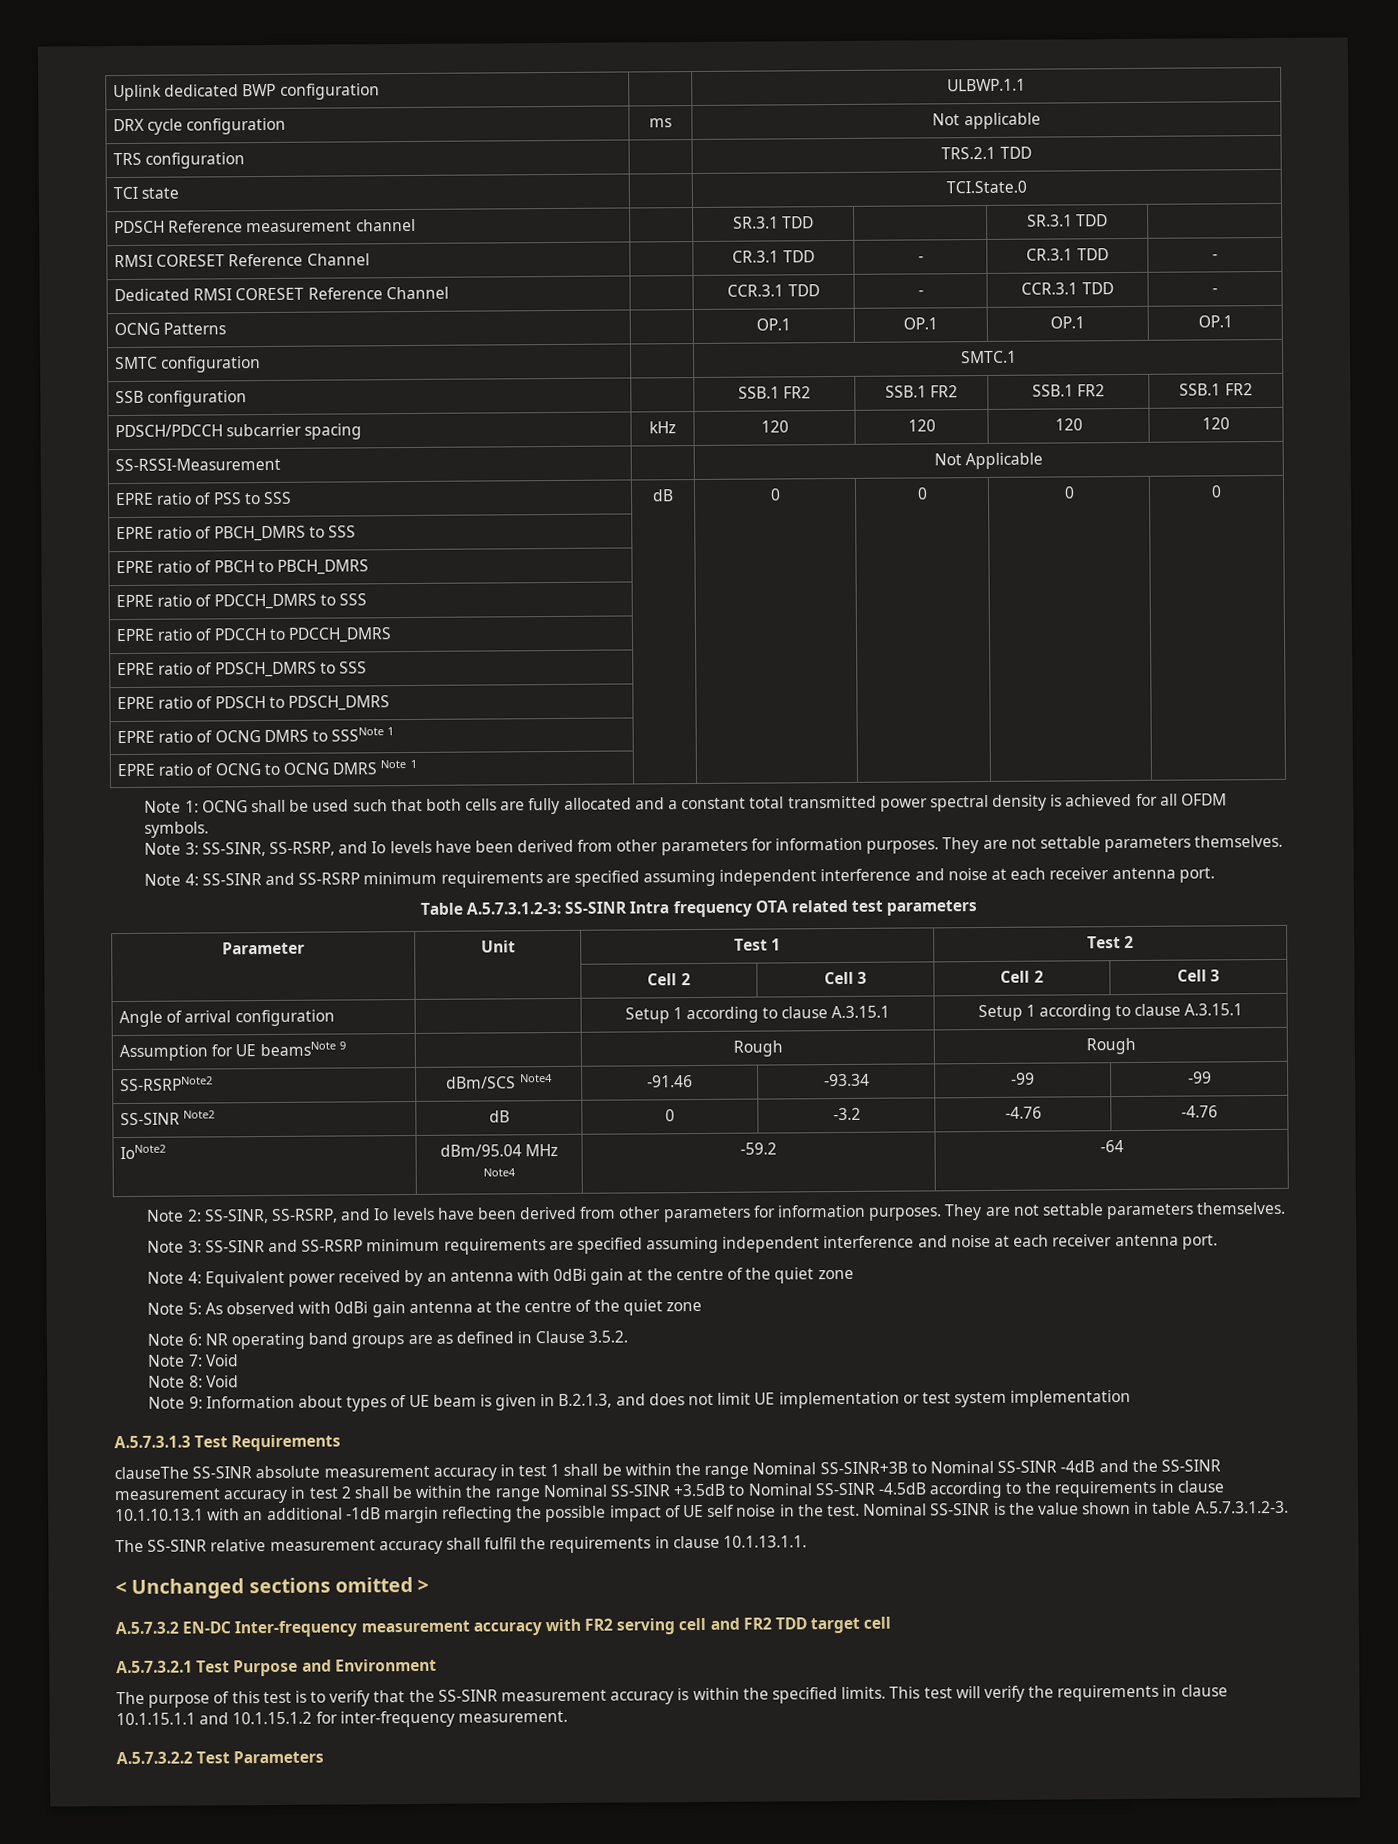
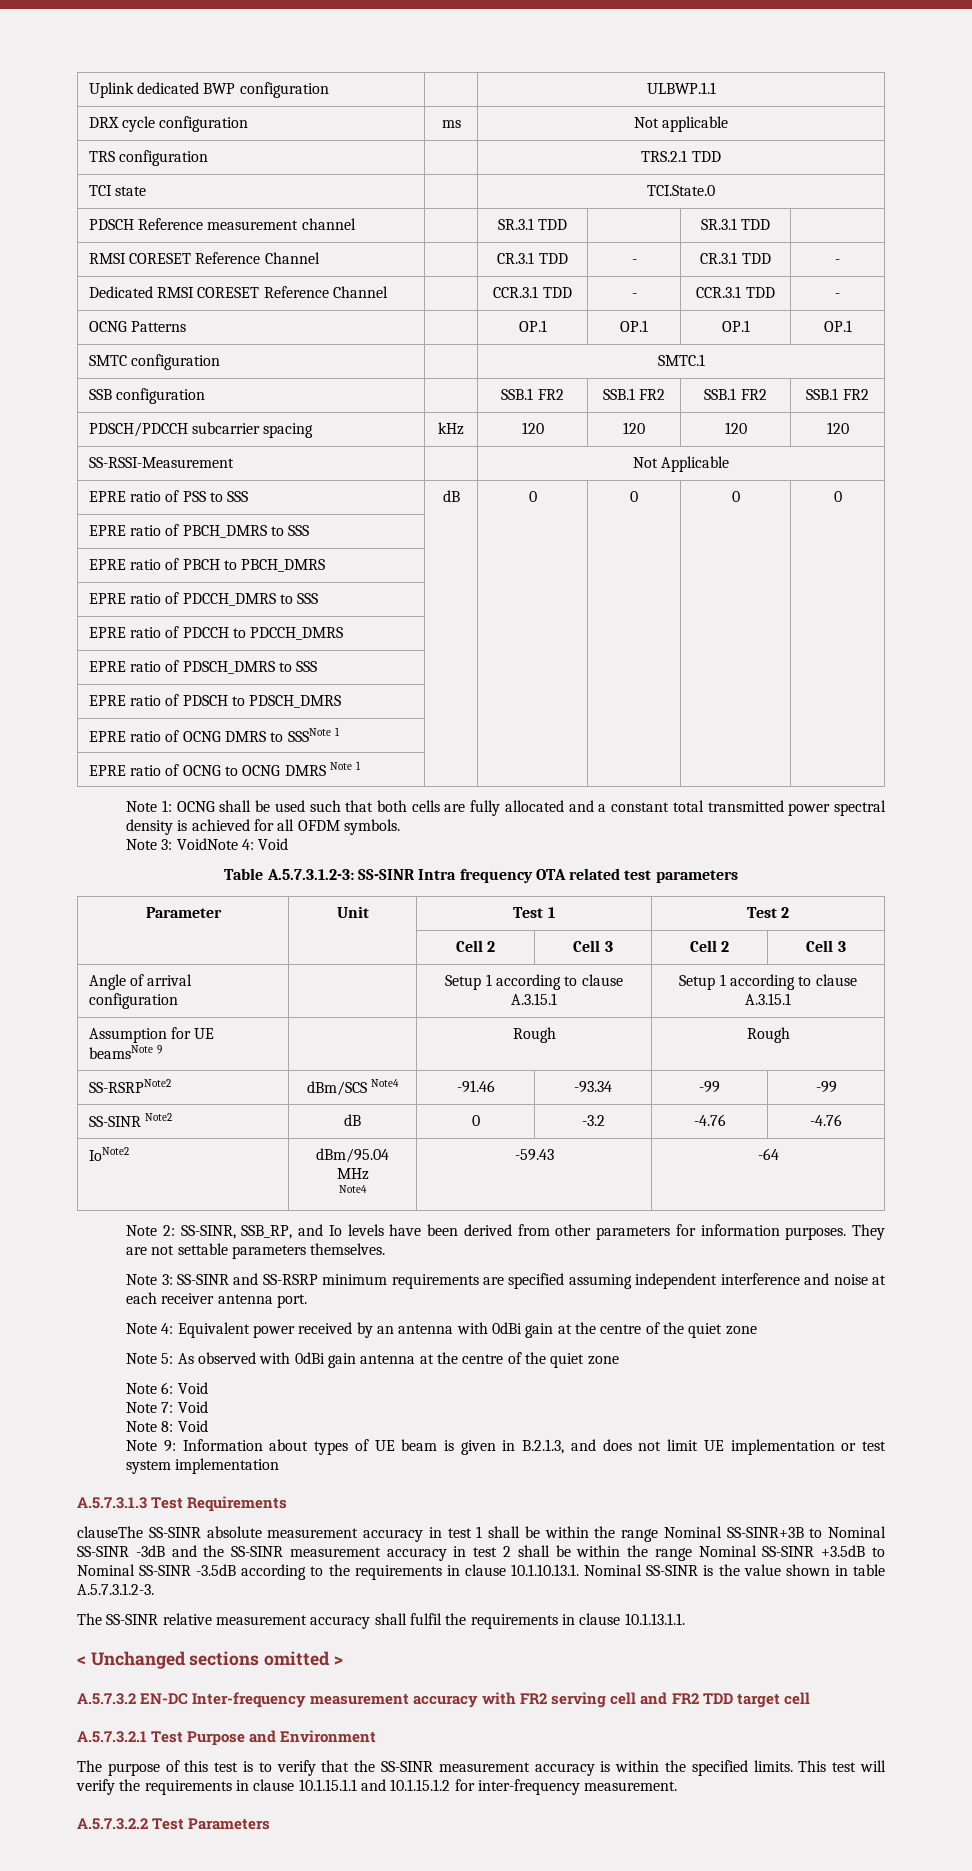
[201,834,1284,857] [144,867,1215,888] SS-SINR, SS-RSRP, and Io levels have been derived from other parameters for information purposes. They are not settable parameters themselves. // Note 4: SS-SINR and SS-RSRP minimum requirements are specified assuming independent interference and noise at each receiver antenna port. -> [176,838,289,850] VoidNote 4: Void
[740,1142,777,1155] -59.2 -> [514,1149,554,1161] -59.43
[270,1208,338,1223] SS-RSRP, -> [241,1225,293,1239] SSB_RP,
[204,1330,629,1350] NR operating band groups are as defined in Clause 3.5.2. -> [177,1382,208,1394] Void
[1060,1460,1096,1473] -4dB -> [135,1545,165,1557] -3dB
[877,1482,927,1495] -4.5dB -> [196,1564,237,1576] -3.5dB
[115,1504,860,1524] 10.1.10.13.1 with an additional -1dB margin reflecting the possible impact of UE self noise in the test. -> [511,1564,580,1576] 10.1.10.13.1.

